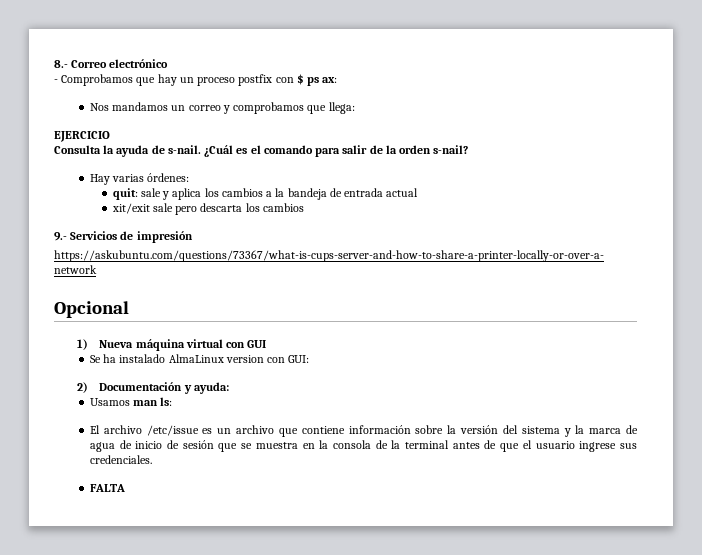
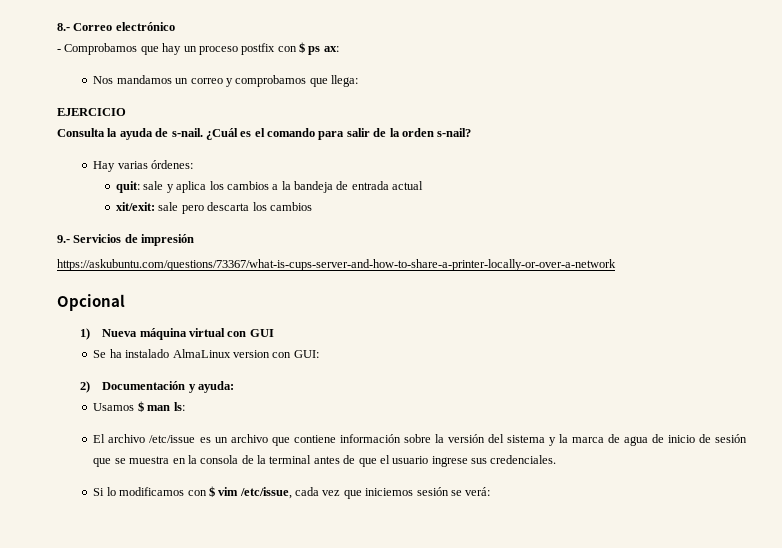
[111,203,150,214] xit/exit -> [116,202,156,211] xit/exit:
(130, 402) none -> [137,401,144,412] $
[89,484,125,492] FALTA -> [93,486,491,499] Si lo modificamos con $ vim /etc/issue, cada vez que iniciemos sesión se verá:

